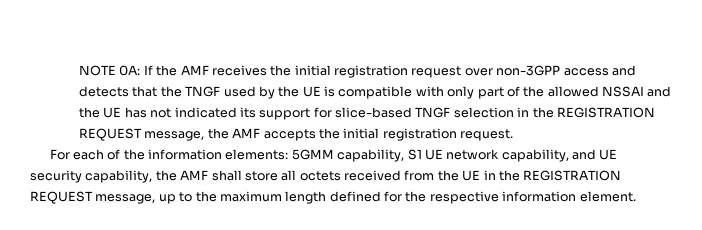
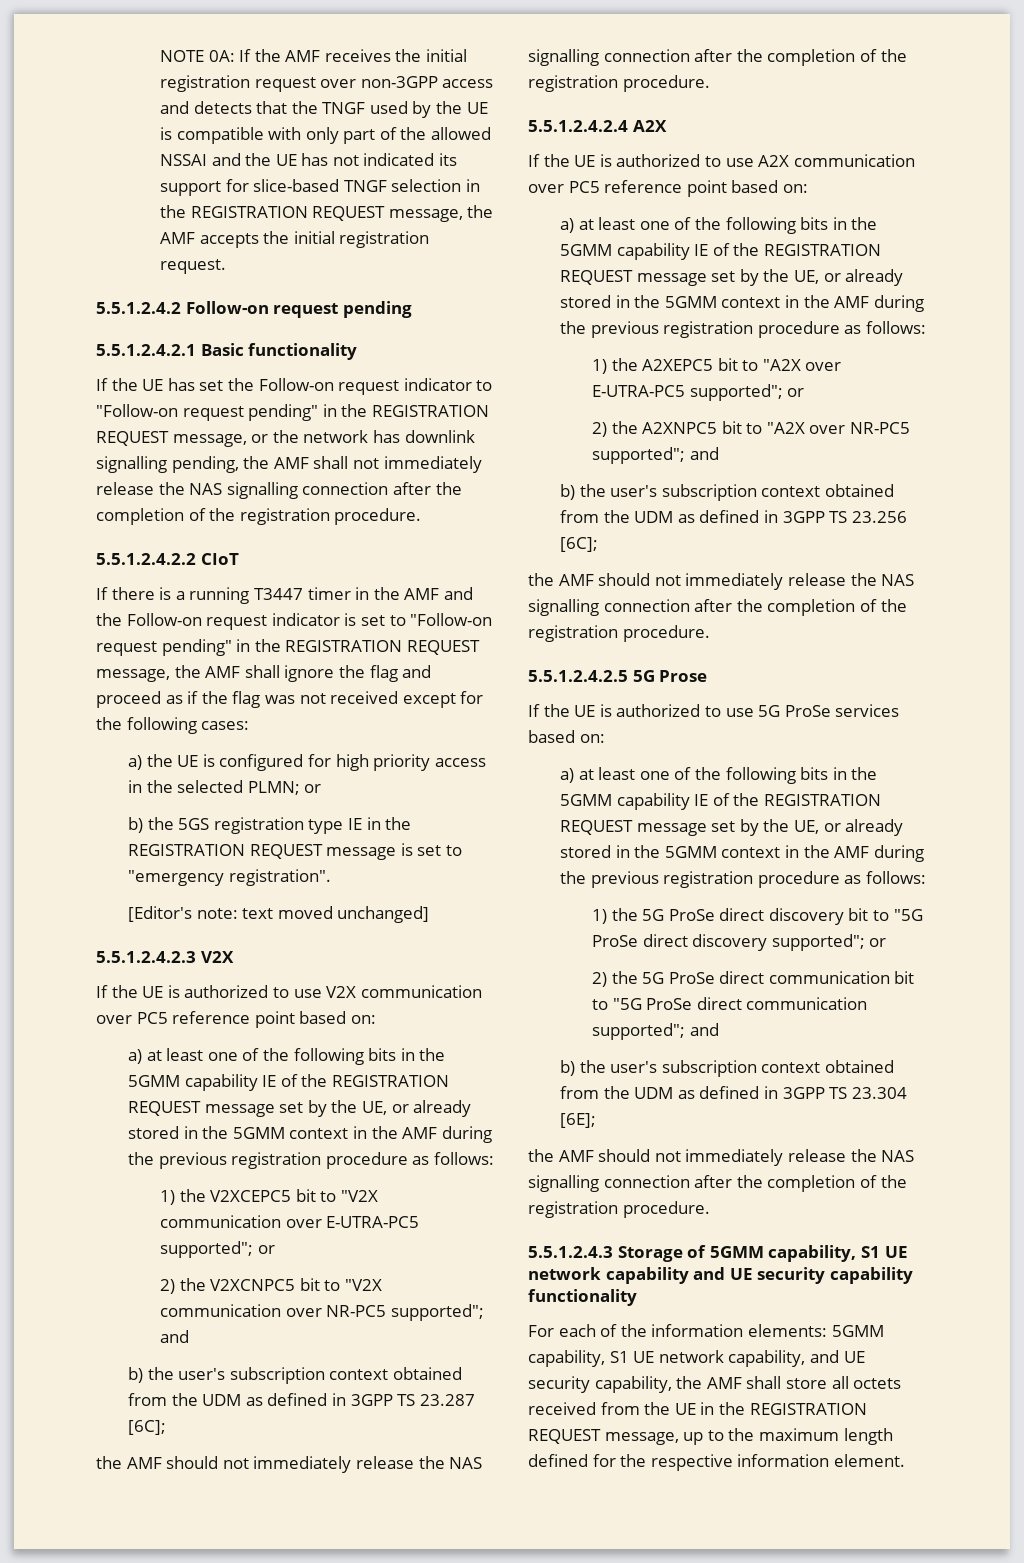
(514, 135) none -> [96,301,412,318] [96,343,358,360] [96,378,493,395] [96,404,489,421] [96,430,475,447] [96,456,482,473] [96,482,462,499] [96,508,422,525] [96,553,239,565] [96,587,473,604] [96,613,493,630] [96,639,480,656] [96,665,432,682] [96,691,484,708] [96,717,250,734] [127,754,486,771] [127,780,322,795] [127,817,412,834] [127,843,462,860] [127,869,331,886] [127,906,430,923] [96,951,234,963] [96,985,482,998] [96,1011,376,1028] [127,1048,446,1065] [127,1074,449,1091] [127,1100,472,1117] [127,1126,492,1143] [127,1152,494,1169] [159,1189,378,1205] [159,1215,420,1228] [159,1241,275,1258] [159,1278,382,1294] [159,1304,484,1321] [159,1330,189,1343] [127,1367,462,1384] [127,1393,475,1406] [127,1420,166,1435] [96,1456,483,1473] [528,49,907,66] [528,75,710,92] [528,120,667,132] [528,154,915,167] [528,180,808,197] [559,217,878,234] [559,243,881,260] [559,269,904,286] [559,295,924,312] [559,321,926,338] [591,358,842,374] [591,384,805,401] [591,421,911,437] [591,447,719,464] [559,484,894,501] [559,510,907,523] [559,537,598,552] [528,573,915,590] [528,599,907,616] [528,625,710,642] [528,670,708,682] [528,704,900,717] [528,730,605,743] [559,767,878,784] [559,793,881,810] [559,819,904,836] [559,845,924,862] [559,871,926,888] [591,908,923,925] [591,934,887,951] [591,971,915,987] [591,997,868,1010] [591,1023,719,1040] [559,1060,894,1077] [559,1086,907,1099] [559,1113,596,1128] [528,1149,915,1166] [528,1175,907,1192] [528,1201,710,1218] [528,1245,908,1262] [528,1267,913,1284] [528,1289,637,1306] // 5.5.1.2.4.2 Follow-on request pending // 5.5.1.2.4.2.1 Basic functionality // If the UE has set the Follow-on request indicator to "Follow-on request pending" in the REGISTRATION REQUEST message, or the network has downlink signalling pending, the AMF shall not immediately release the NAS signalling connection after the completion of the registration procedure. // 5.5.1.2.4.2.2 CIoT // If there is a running T3447 timer in the AMF and the Follow-on request indicator is set to "Follow-on request pending" in the REGISTRATION REQUEST message, the AMF shall ignore the flag and proceed as if the flag was not received except for the following cases: // a) the UE is configured for high priority access in the selected PLMN; or // b) the 5GS registration type IE in the REGISTRATION REQUEST message is set to "emergency registration". // [Editor's note: text moved unchanged] // 5.5.1.2.4.2.3 V2X // If the UE is authorized to use V2X communication over PC5 reference point based on: // a) at least one of the following bits in the 5GMM capability IE of the REGISTRATION REQUEST message set by the UE, or already stored in the 5GMM context in the AMF during the previous registration procedure as follows: // 1) the V2XCEPC5 bit to "V2X communication over E-UTRA-PC5 supported"; or // 2) the V2XCNPC5 bit to "V2X communication over NR-PC5 supported"; and // b) the user's subscription context obtained from the UDM as defined in 3GPP TS 23.287 [6C]; // the AMF should not immediately release the NAS signalling connection after the completion of the registration procedure. // 5.5.1.2.4.2.4 A2X // If the UE is authorized to use A2X communication over PC5 reference point based on: // a) at least one of the following bits in the 5GMM capability IE of the REGISTRATION REQUEST message set by the UE, or already stored in the 5GMM context in the AMF during the previous registration procedure as follows: // 1) the A2XEPC5 bit to "A2X over E-UTRA-PC5 supported"; or // 2) the A2XNPC5 bit to "A2X over NR-PC5 supported"; and // b) the user's subscription context obtained from the UDM as defined in 3GPP TS 23.256 [6C]; // the AMF should not immediately release the NAS signalling connection after the completion of the registration procedure. // 5.5.1.2.4.2.5 5G Prose // If the UE is authorized to use 5G ProSe services based on: // a) at least one of the following bits in the 5GMM capability IE of the REGISTRATION REQUEST message set by the UE, or already stored in the 5GMM context in the AMF during the previous registration procedure as follows: // 1) the 5G ProSe direct discovery bit to "5G ProSe direct discovery supported"; or // 2) the 5G ProSe direct communication bit to "5G ProSe direct communication supported"; and // b) the user's subscription context obtained from the UDM as defined in 3GPP TS 23.304 [6E]; // the AMF should not immediately release the NAS signalling connection after the completion of the registration procedure. // 5.5.1.2.4.3 Storage of 5GMM capability, S1 UE network capability and UE security capability functionality

